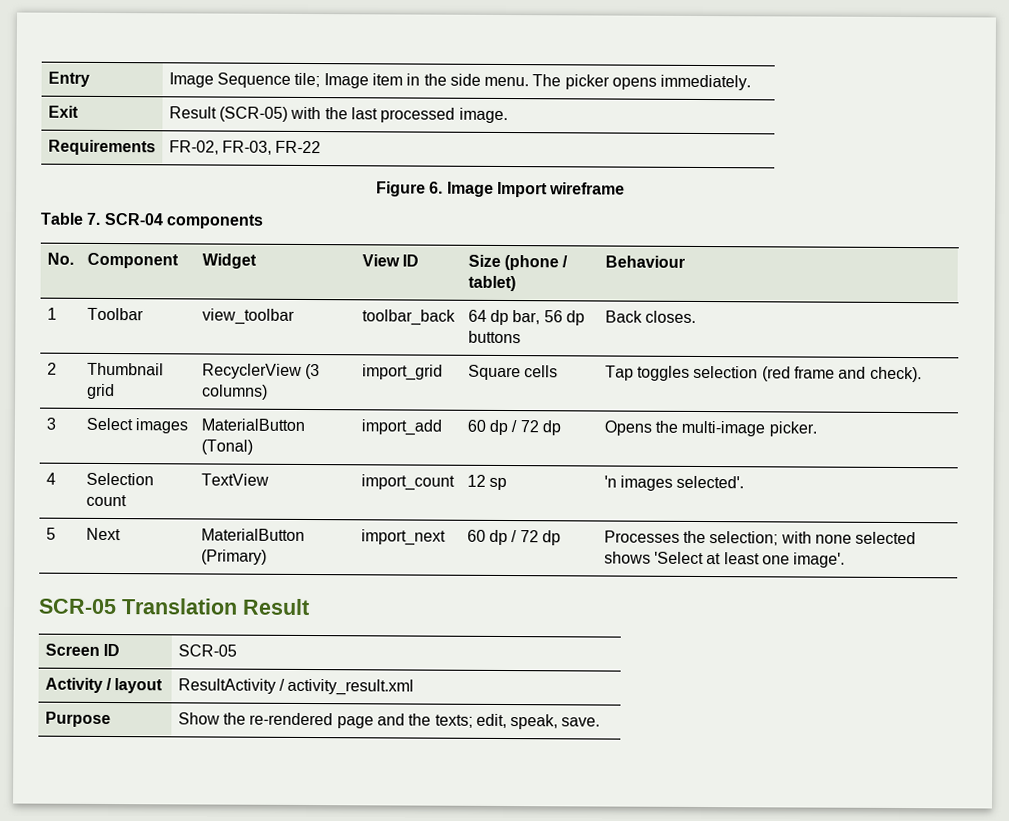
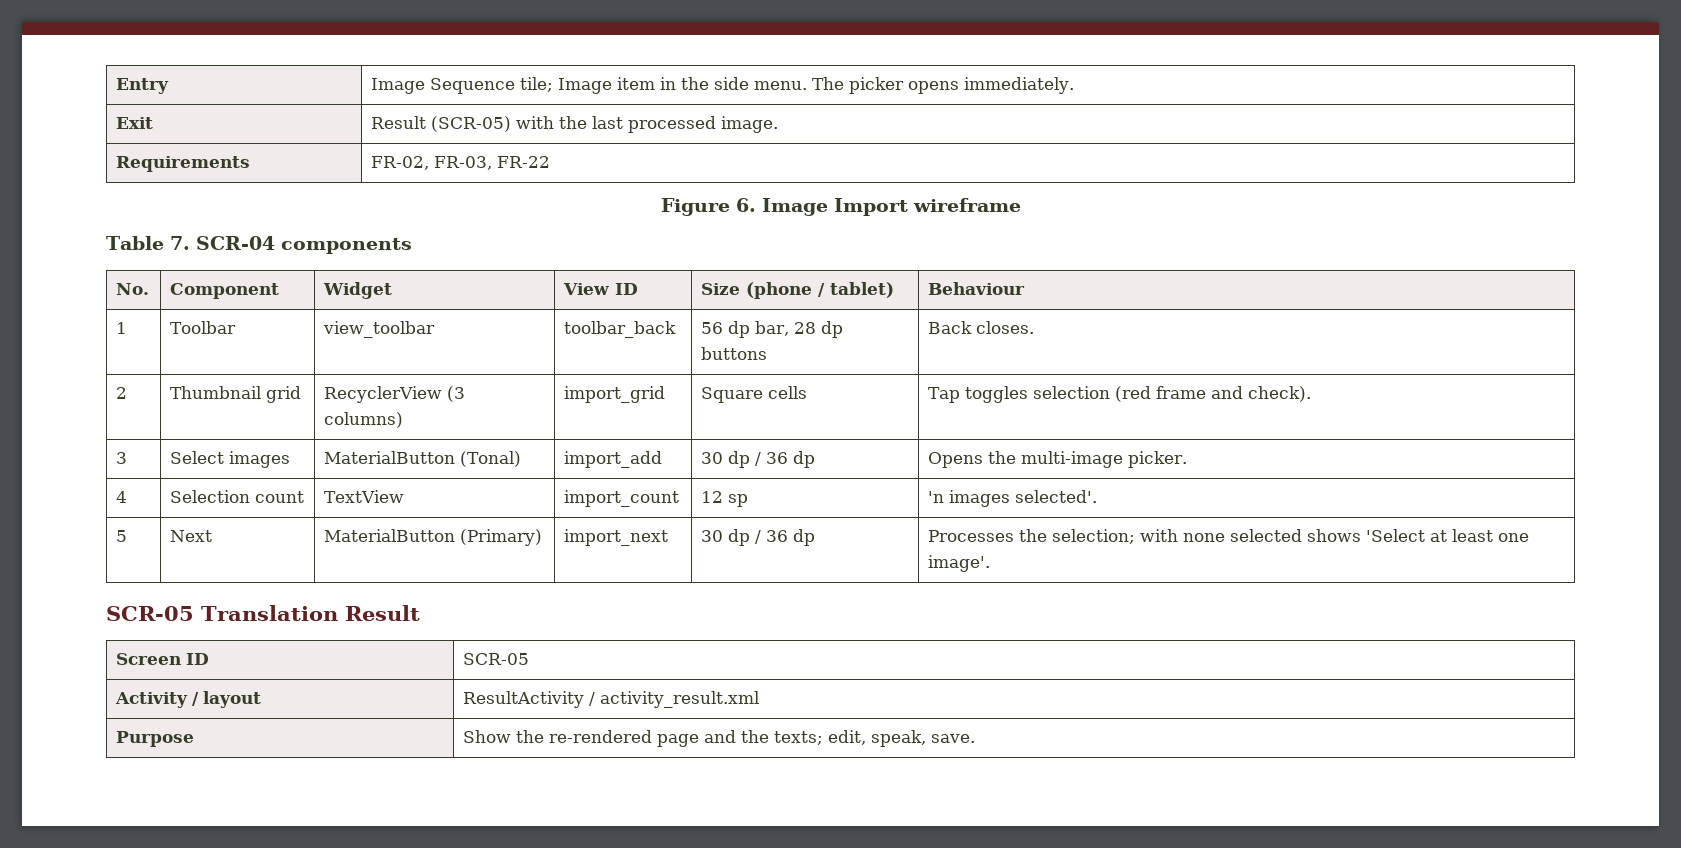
[467,309,487,322] 64 -> [701,322,724,334] 56
[543,310,563,323] 56 -> [794,322,817,334] 28
[466,419,539,436] 60 dp / 72 -> [701,451,789,468] 30 dp / 36
[466,529,539,546] 60 dp / 72 -> [701,529,789,546] 30 dp / 36

